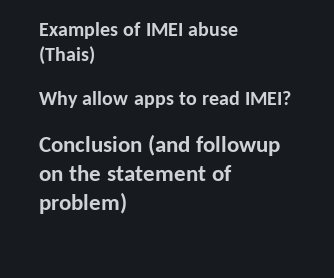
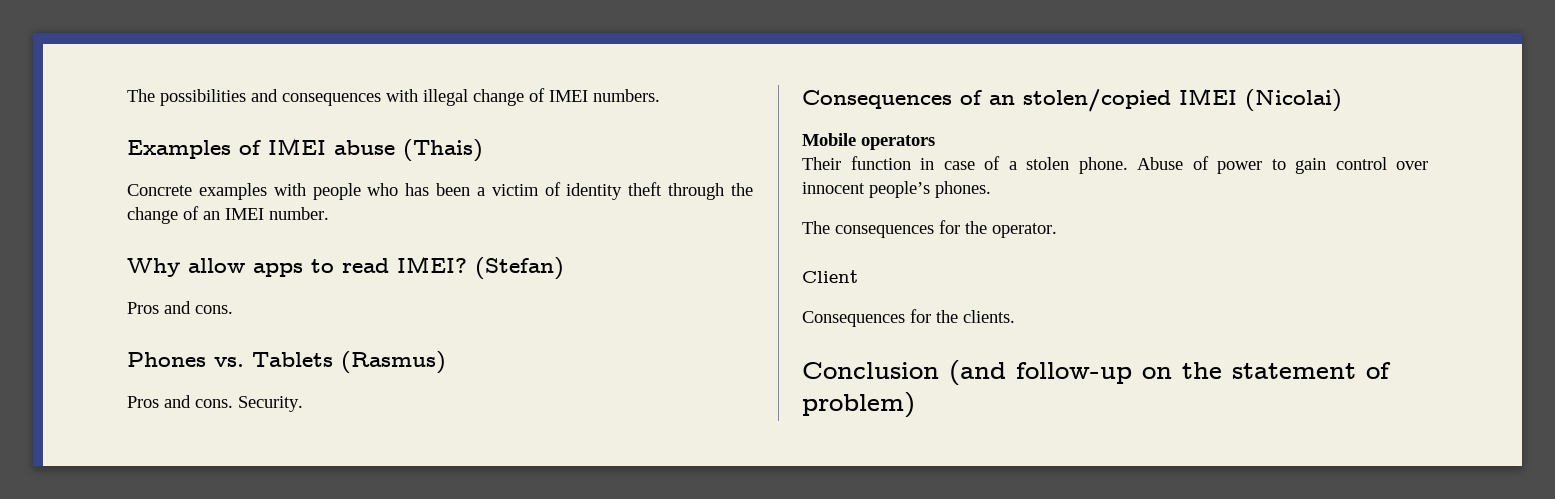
(39, 30) none -> [127,88,660,106] The possibilities and consequences with illegal change of IMEI numbers. //
(95, 55) none -> [127,182,753,200] [127,206,329,224] // Concrete examples with people who has been a victim of identity theft through the change of an IMEI number.
(292, 98) none -> [475,257,564,280] [127,301,233,314] [127,351,446,374] [127,395,303,412] [802,88,1342,112] [802,133,935,150] [802,156,1428,174] [802,181,991,198] [802,220,1057,238] [802,270,858,283] [802,309,1015,327] (Stefan) // Pros and cons. // Phones vs. Tablets (Rasmus) // Pros and cons. Security. // Consequences of an stolen/copied IMEI (Nicolai) // Mobile operators // Their function in case of a stolen phone. Abuse of power to gain control over innocent people’s phones. // The consequences for the operator. // Client // Consequences for the clients.
[196,136,281,156] followup -> [1016,362,1132,384] follow-up

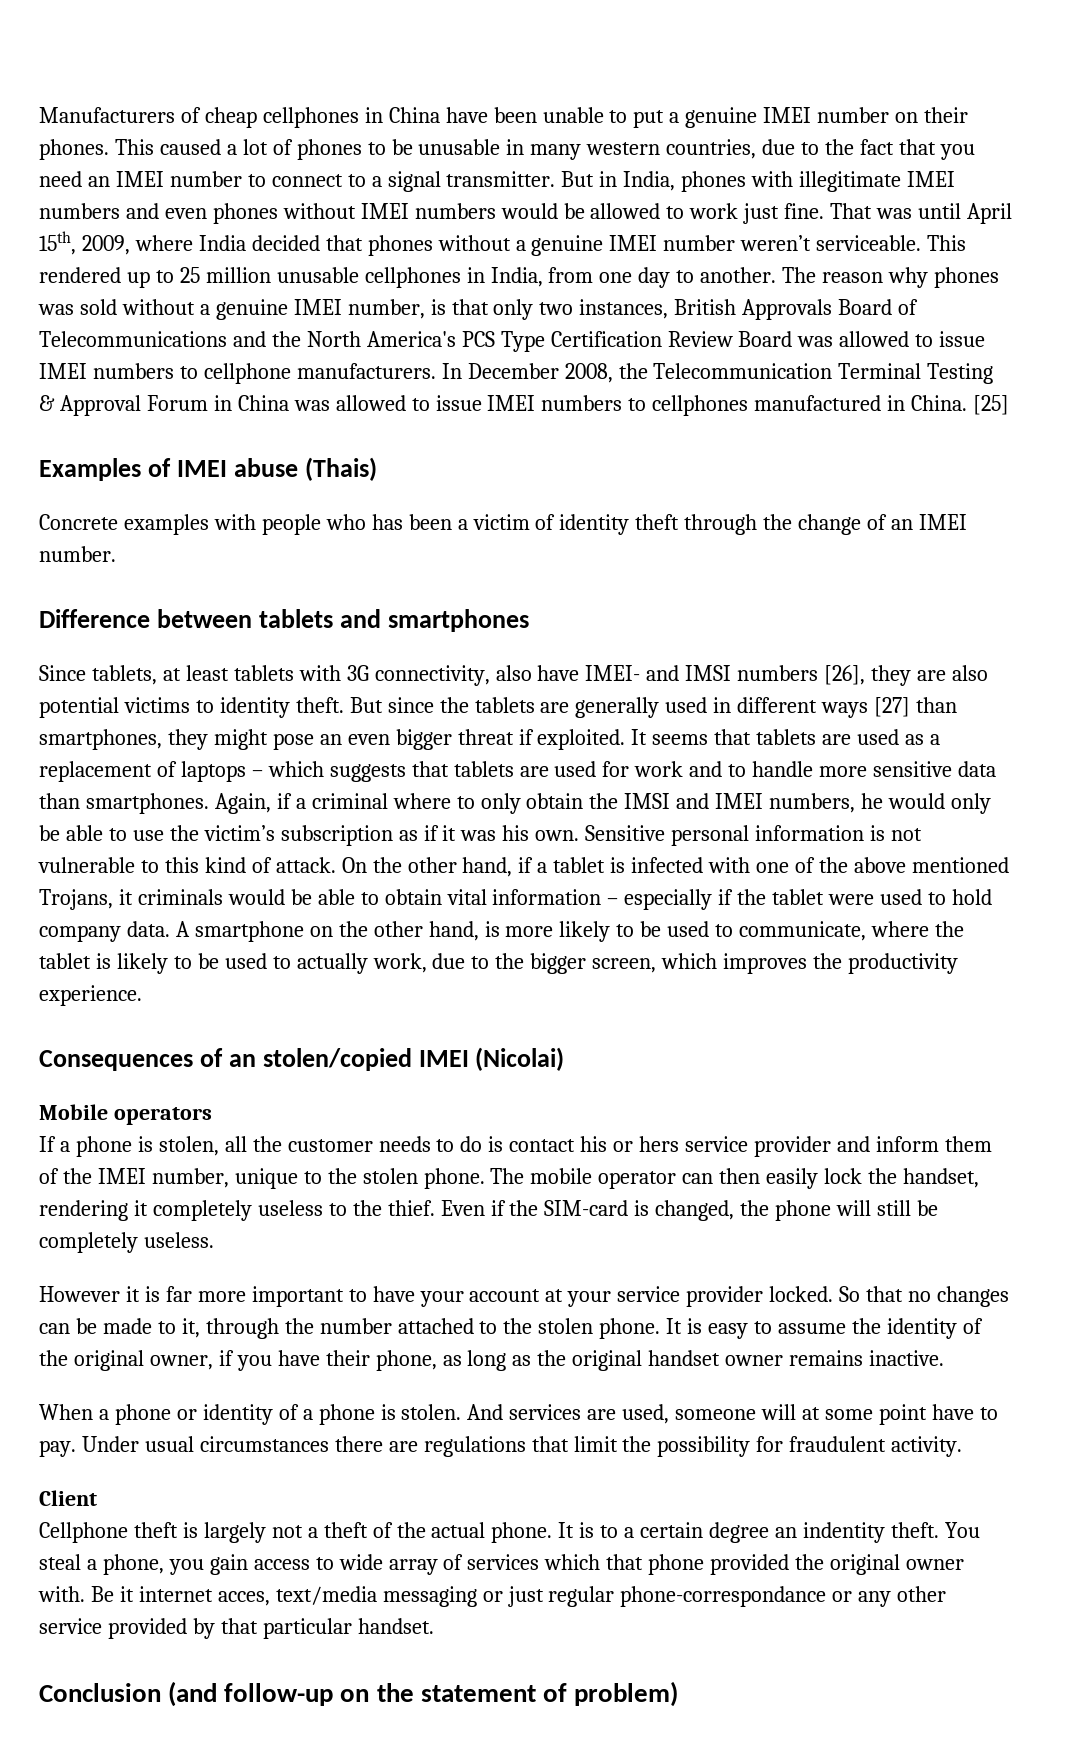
[127,88,660,106] The possibilities and consequences with illegal change of IMEI numbers. -> [39,107,969,128] [39,139,975,160] [39,171,956,192] [39,203,1012,224] [39,231,967,256] [39,267,999,288] [38,299,919,320] [39,331,986,352] [39,363,994,384] [39,395,1010,416] Manufacturers of cheap cellphones in China have been unable to put a genuine IMEI number on their phones. This caused a lot of phones to be unusable in many western countries, due to the fact that you need an IMEI number to connect to a signal transmitter. But in India, phones with illegitimate IMEI numbers and even phones without IMEI numbers would be allowed to work just fine. That was until April 15th, 2009, where India decided that phones without a genuine IMEI number weren’t serviceable. This rendered up to 25 million unusable cellphones in India, from one day to another. The reason why phones was sold without a genuine IMEI number, is that only two instances, British Approvals Board of Telecommunications and the North America's PCS Type Certification Review Board was allowed to issue IMEI numbers to cellphone manufacturers. In December 2008, the Telecommunication Terminal Testing & Approval Forum in China was allowed to issue IMEI numbers to cellphones manufactured in China. [25]
[127,256,564,280] [127,301,233,314] [127,351,446,374] [127,395,303,412] Why allow apps to read IMEI? (Stefan) // Pros and cons. // Phones vs. Tablets (Rasmus) // Pros and cons. Security. -> [39,609,529,632] [39,665,988,686] [39,697,958,718] [39,729,940,750] [39,761,996,782] [39,793,991,814] [39,825,922,846] [38,857,1009,877] [39,889,992,910] [39,921,964,942] [39,953,958,974] [39,985,142,1006] Difference between tablets and smartphones // Since tablets, at least tablets with 3G connectivity, also have IMEI- and IMSI numbers [26], they are also potential victims to identity theft. But since the tablets are generally used in different ways [27] than smartphones, they might pose an even bigger threat if exploited. It seems that tablets are used as a replacement of laptops – which suggests that tablets are used for work and to handle more sensitive data than smartphones. Again, if a criminal where to only obtain the IMSI and IMEI numbers, he would only be able to use the victim’s subscription as if it was his own. Sensitive personal information is not vulnerable to this kind of attack. On the other hand, if a tablet is infected with one of the above mentioned Trojans, it criminals would be able to obtain vital information – especially if the tablet were used to hold company data. A smartphone on the other hand, is more likely to be used to communicate, where the tablet is likely to be used to actually work, due to the bigger screen, which improves the productivity experience.
[802,156,1428,174] [802,181,991,198] [802,220,1057,238] [802,270,858,283] [802,309,1015,327] Their function in case of a stolen phone. Abuse of power to gain control over innocent people’s phones. // The consequences for the operator. // Client // Consequences for the clients. -> [39,1136,992,1157] [39,1168,979,1189] [39,1200,938,1221] [39,1232,214,1253] [39,1286,1009,1307] [39,1318,983,1339] [39,1350,945,1371] [39,1404,998,1425] [39,1436,963,1457] [39,1490,97,1506] [39,1522,980,1543] [39,1554,964,1575] [38,1586,947,1607] [39,1618,434,1639] If a phone is stolen, all the customer needs to do is contact his or hers service provider and inform them of the IMEI number, unique to the stolen phone. The mobile operator can then easily lock the handset, rendering it completely useless to the thief. Even if the SIM-card is changed, the phone will still be completely useless. // However it is far more important to have your account at your service provider locked. So that no changes can be made to it, through the number attached to the stolen phone. It is easy to assume the identity of the original owner, if you have their phone, as long as the original handset owner remains inactive. // When a phone or identity of a phone is stolen. And services are used, someone will at some point have to pay. Under usual circumstances there are regulations that limit the possibility for fraudulent activity. // Client // Cellphone theft is largely not a theft of the actual phone. It is to a certain degree an indentity theft. You steal a phone, you gain access to wide array of services which that phone provided the original owner with. Be it internet acces, text/media messaging or just regular phone-correspondance or any other service provided by that particular handset.

